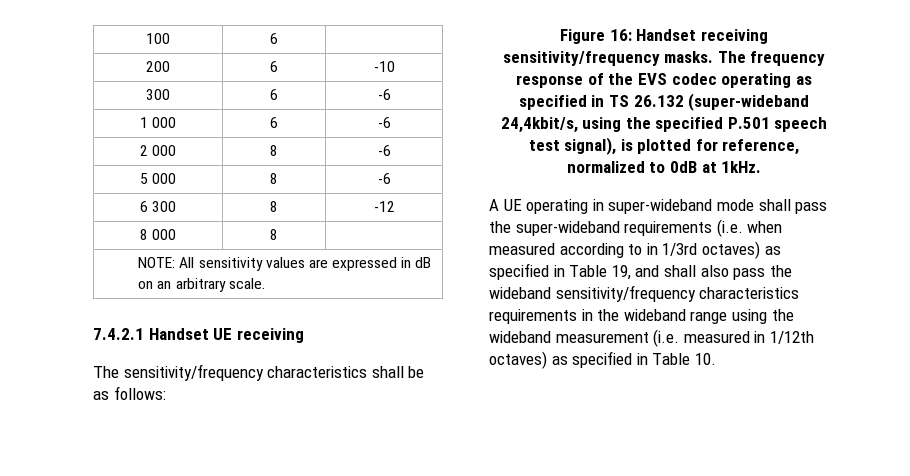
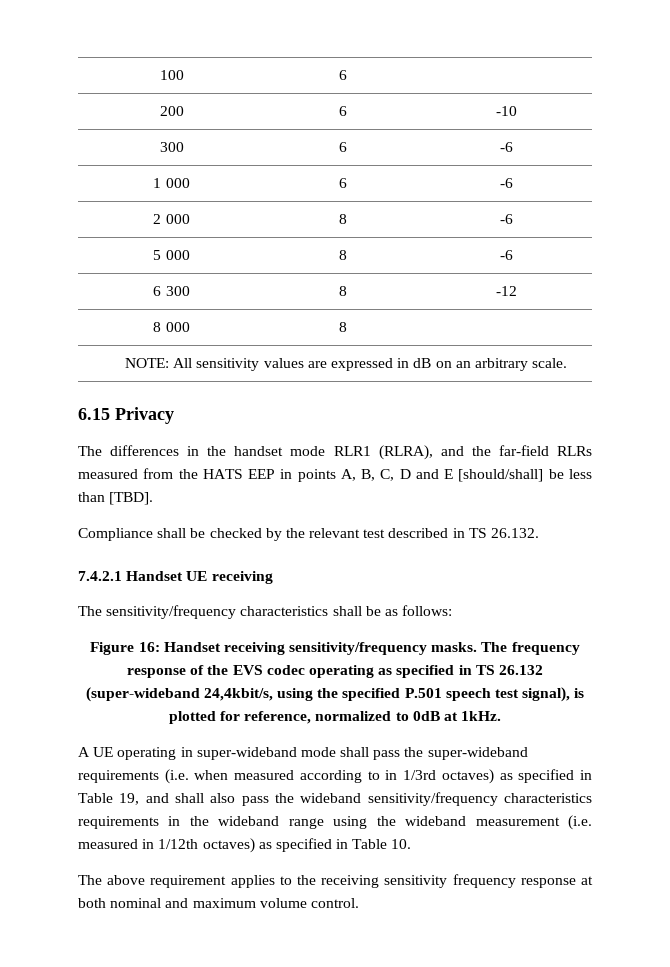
(265, 283) none -> [78,407,174,424] [78,445,592,460] [78,468,592,482] [78,492,154,505] [78,528,540,541] // 6.15 Privacy // The differences in the handset mode RLR1 (RLRA), and the far-field RLRs measured from the HATS EEP in points A, B, C, D and E [should/shall] be less than [TBD]. // Compliance shall be checked by the relevant test described in TS 26.132.
(716, 359) none -> [78,874,593,888] [78,898,359,908] // The above requirement applies to the receiving sensitivity frequency response at both nominal and maximum volume control.

